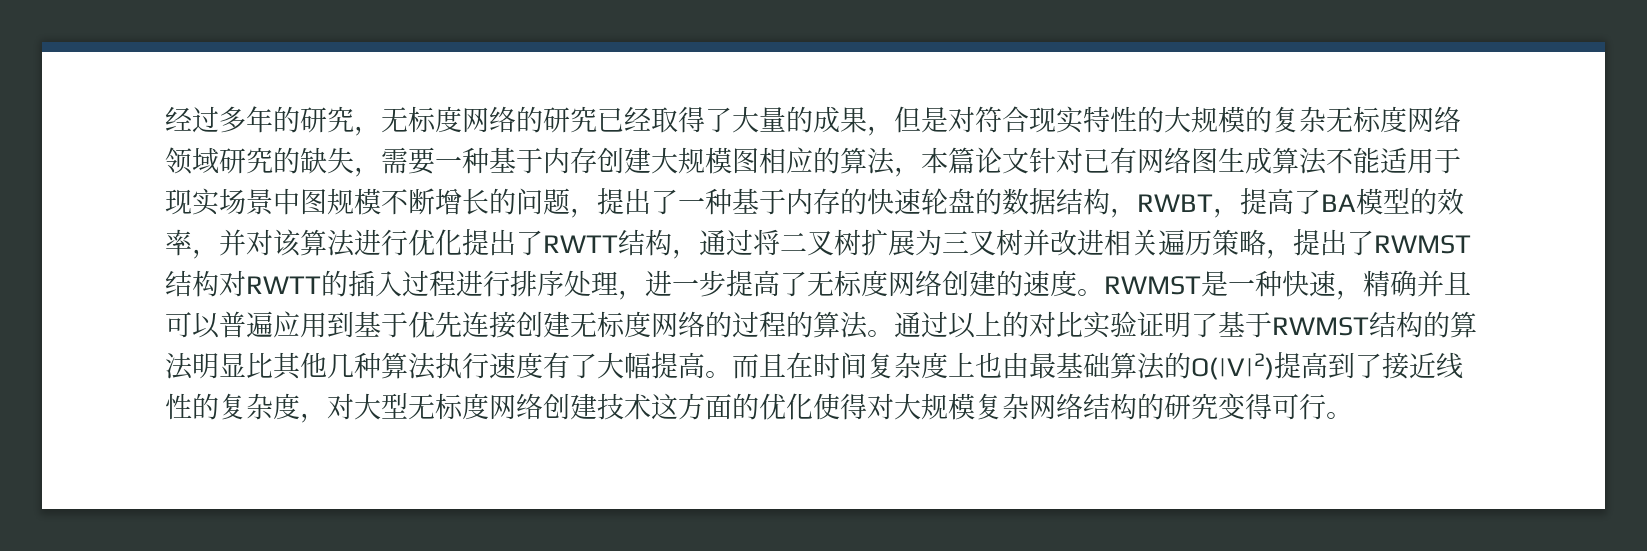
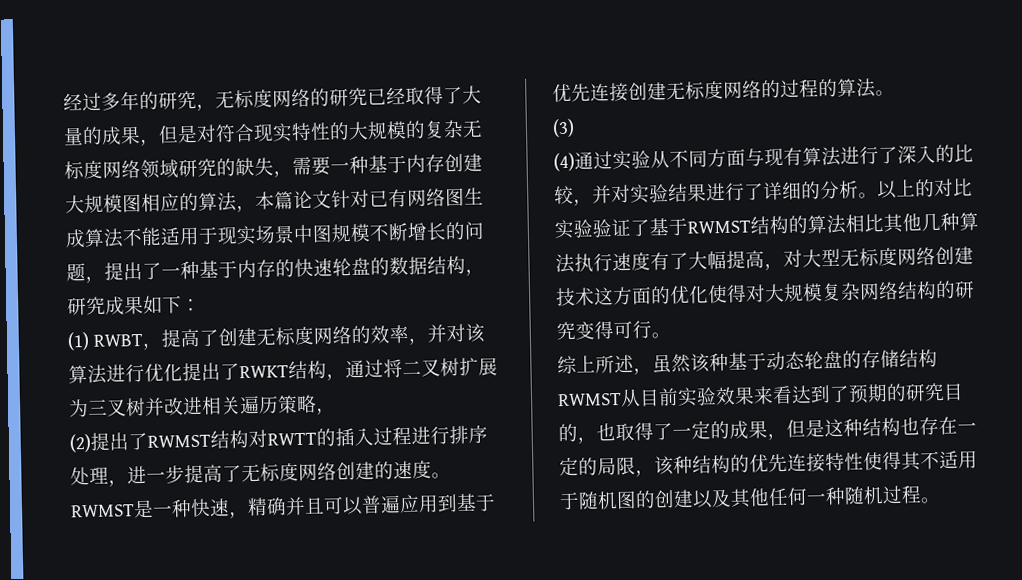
[1137,188,1410,218] RWBT，提高了BA模型 -> [67,295,201,316] [67,326,352,351] 研究成果如下： // (1) RWBT，提高了创建无标度网络
[543,235,618,253] RWTT -> [239,365,289,379] RWKT
(1293, 254) none -> [69,433,91,453] // (2)
[894,311,948,338] 通过 -> [552,118,575,138] [553,144,974,172] [554,180,878,206] // (3) // (4)通过实验从不同方面与现有算法进行了深入的比较，并对实验结果进行了详细的分析。
[1137,311,1191,338] 证明 -> [592,218,631,238] 验证
[192,353,246,379] 明显 -> [845,214,865,233] 相
[705,352,1463,380] [165,393,300,420] 。而且在时间复杂度上也由最基础算法的O(|V|2)提高到了接近线性的复杂度 -> (765, 259) none
(1353, 415) none -> [557,348,938,375] [557,382,964,407] [558,416,977,444] [559,450,978,477] [559,485,941,511] // 综上所述，虽然该种基于动态轮盘的存储结构RWMST从目前实验效果来看达到了预期的研究目的，也取得了一定的成果，但是这种结构也存在一定的局限，该种结构的优先连接特性使得其不适用于随机图的创建以及其他任何一种随机过程。

